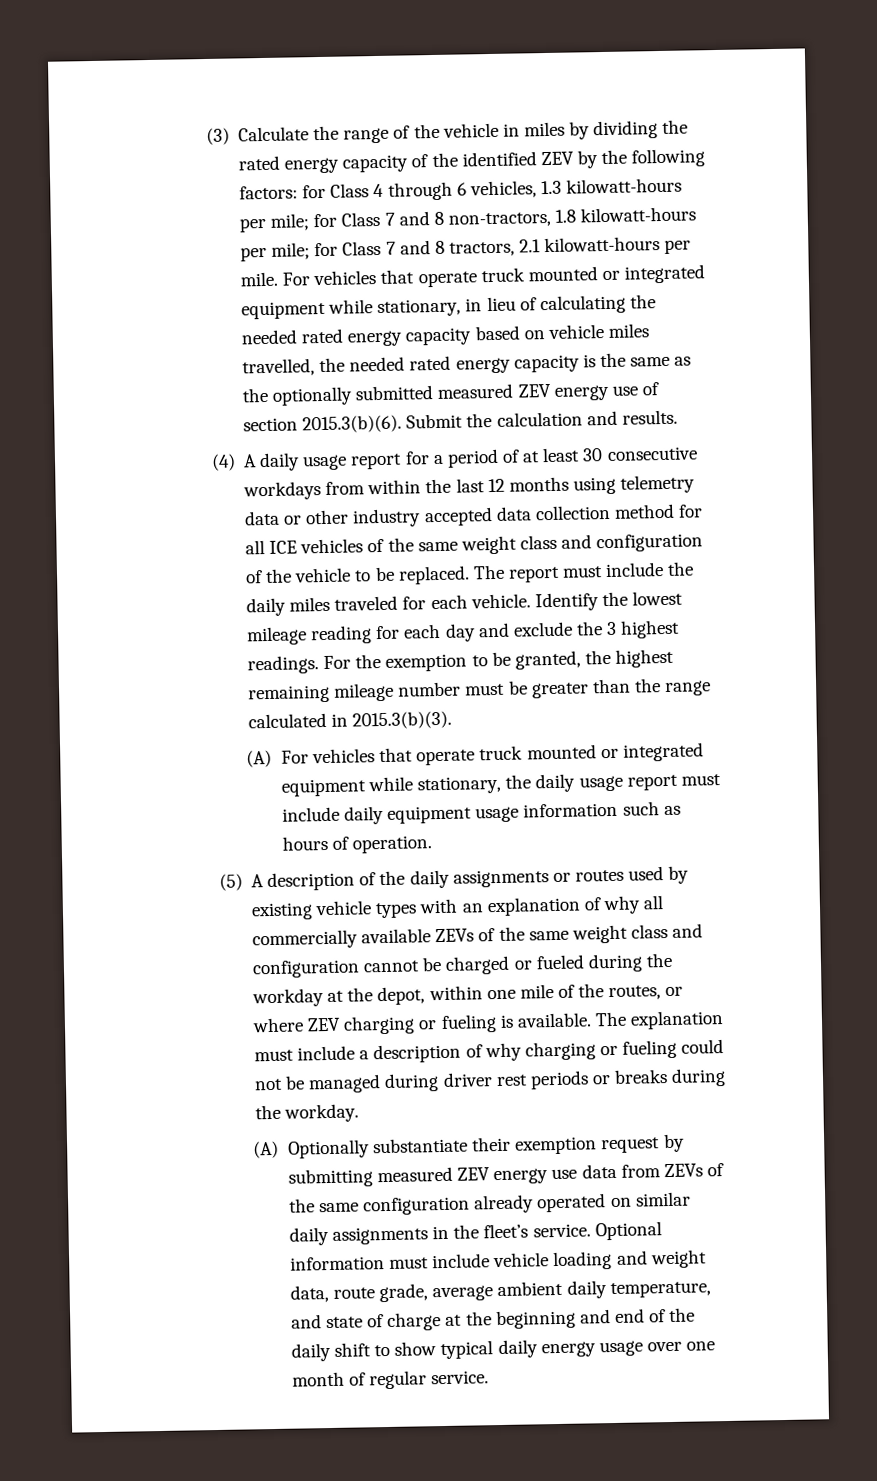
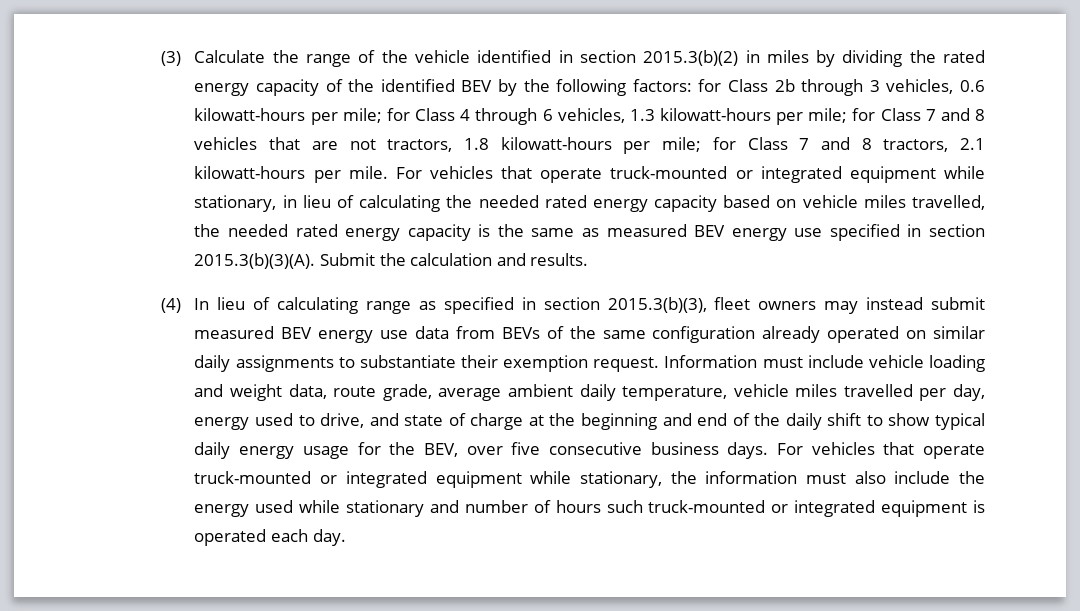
(499, 130) none -> [477,50,739,66] identified in section 2015.3(b)(2)
[540,151,574,166] ZEV -> [461,80,493,92] BEV
(370, 190) none -> [774,79,985,96] [194,108,456,125] 2b through 3 vehicles, 0.6 kilowatt-hours per mile; for Class
[447,211,551,228] non-tractors, -> [194,137,453,152] vehicles that are not tractors,
[480,266,598,283] truck mounted -> [610,166,728,179] truck-mounted
[242,382,659,406] [243,414,403,434] the optionally submitted measured ZEV energy use of section 2015.3(b)(6). -> [606,224,985,241] [194,253,316,269] measured BEV energy use specified in section 2015.3(b)(3)(A).
[243,446,698,472] [243,474,696,501] [244,503,704,528] [245,533,704,555] [245,561,695,585] [246,590,684,617] [246,619,681,646] [247,648,675,675] [248,678,712,704] [248,710,453,730] [246,742,704,768] [280,773,721,797] [281,801,681,825] [281,835,433,854] [218,865,690,892] [251,895,665,921] [252,923,704,950] [252,952,673,979] [252,983,684,1008] [252,1010,725,1035] [254,1039,725,1064] [254,1067,727,1094] [255,1103,360,1123] [253,1133,685,1159] [287,1166,491,1188] A daily usage report for a period of at least 30 consecutive workdays from within the last 12 months using telemetry data or other industry accepted data collection method for all ICE vehicles of the same weight class and configuration of the vehicle to be replaced. The report must include the daily miles traveled for each vehicle. Identify the lowest mileage reading for each day and exclude the 3 highest readings. For the exemption to be granted, the highest remaining mileage number must be greater than the range calculated in 2015.3(b)(3). // (A) For vehicles that operate truck mounted or integrated equipment while stationary, the daily usage report must include daily equipment usage information such as hours of operation. // (5) A description of the daily assignments or routes used by existing vehicle types with an explanation of why all commercially available ZEVs of the same weight class and configuration cannot be charged or fueled during the workday at the depot, within one mile of the routes, or where ZEV charging or fueling is available. The explanation must include a description of why charging or fueling could not be managed during driver rest periods or breaks during the workday. // (A) Optionally substantiate their exemption request by submitting measured ZEV -> [194,297,986,314] [194,326,313,339] In lieu of calculating range as specified in section 2015.3(b)(3), fleet owners may instead submit measured BEV
[663,1163,703,1178] ZEVs -> [501,327,540,339] BEVs
[432,1221,662,1241] [289,1256,385,1271] in the fleet’s service. Optional information -> [338,355,758,372] to substantiate their exemption request. Information
(711, 1290) none -> [733,384,986,401] [194,413,365,430] vehicle miles travelled per day, energy used to drive,
[646,1341,716,1352] [291,1370,490,1390] over one month of regular service. -> [357,442,985,459] [194,471,986,488] [194,500,985,517] [194,529,346,546] for the BEV, over five consecutive business days. For vehicles that operate truck-mounted or integrated equipment while stationary, the information must also include the energy used while stationary and number of hours such truck-mounted or integrated equipment is operated each day.

